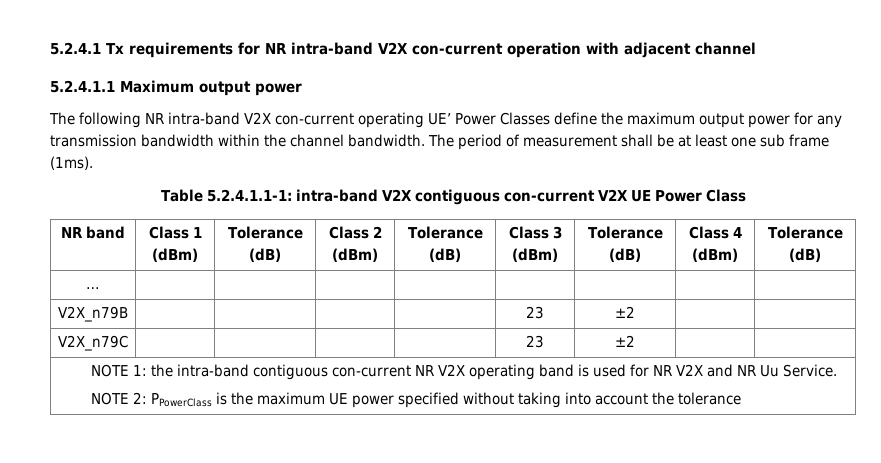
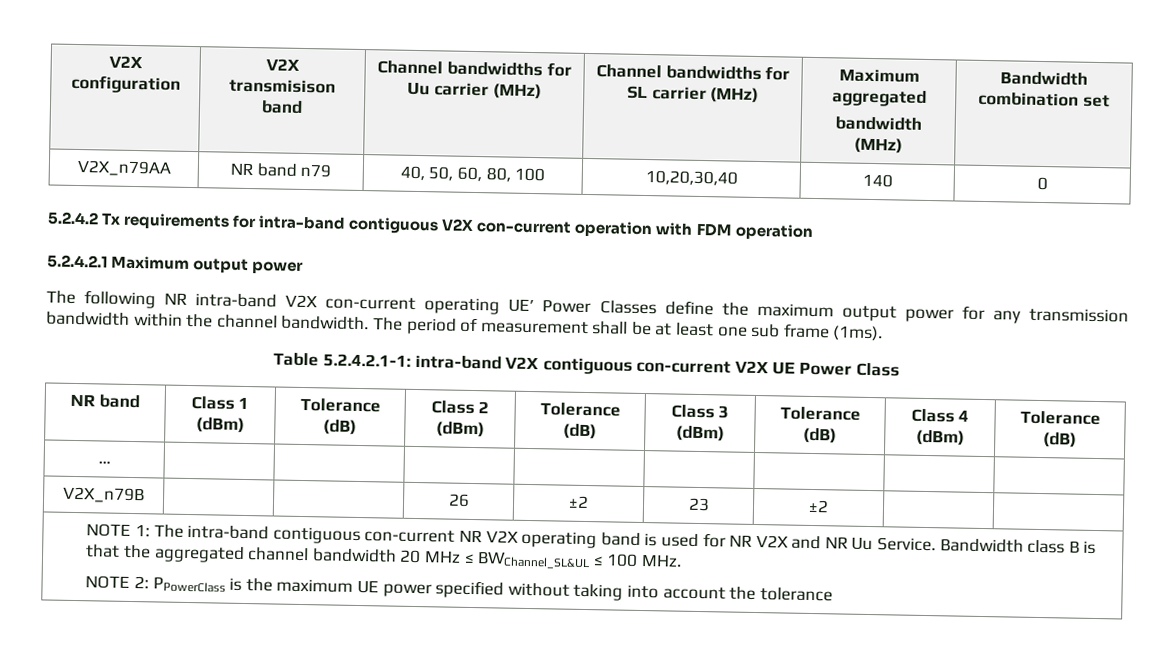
[50,42,101,55] 5.2.4.1 -> [108,55,143,69] [70,74,181,94] [265,58,300,71] [229,78,336,94] [261,100,303,114] [377,60,572,77] [407,81,542,100] [595,64,791,81] [626,85,760,103] [838,68,920,83] [831,89,927,107] [834,116,922,131] [853,137,903,154] [1000,71,1088,86] [978,91,1110,108] [76,159,171,177] [229,162,332,178] [399,165,546,182] [644,169,738,186] [861,173,893,188] [1036,176,1048,191] [47,211,99,226] V2X configuration | V2X transmisison band | Channel bandwidths for Uu carrier (MHz) | Channel bandwidths for SL carrier (MHz) | Maximum aggregated // bandwidth (MHz) | Bandwidth combination set // V2X_n79AA | NR band n79 | 40, 50, 60, 80, 100 | 10,20,30,40 | 140 | 0 // 5.2.4.2
[265,42,373,55] NR intra-band -> [258,215,440,235] intra-band contiguous
[624,42,756,58] [50,80,115,93] adjacent channel // 5.2.4.1.1 -> [695,222,813,240] [47,254,108,269] FDM operation // 5.2.4.2.1
[206,189,292,202] 5.2.4.1.1-1: -> [322,353,411,368] 5.2.4.2.1-1:
[526,306,544,319] [615,306,635,318] [58,335,128,351] | | 23 | ±2 | | // V2X_n79C | | | | | -> [447,493,470,507] [568,495,589,509] 26 | ±2 |
[150,364,173,377] the -> [153,524,184,538] The
(837, 370) none -> [939,538,1097,555] [86,544,682,570] Bandwidth class B is that the aggregated channel bandwidth 20 MHz ≤ BWChannel_SL&UL ≤ 100 MHz.

